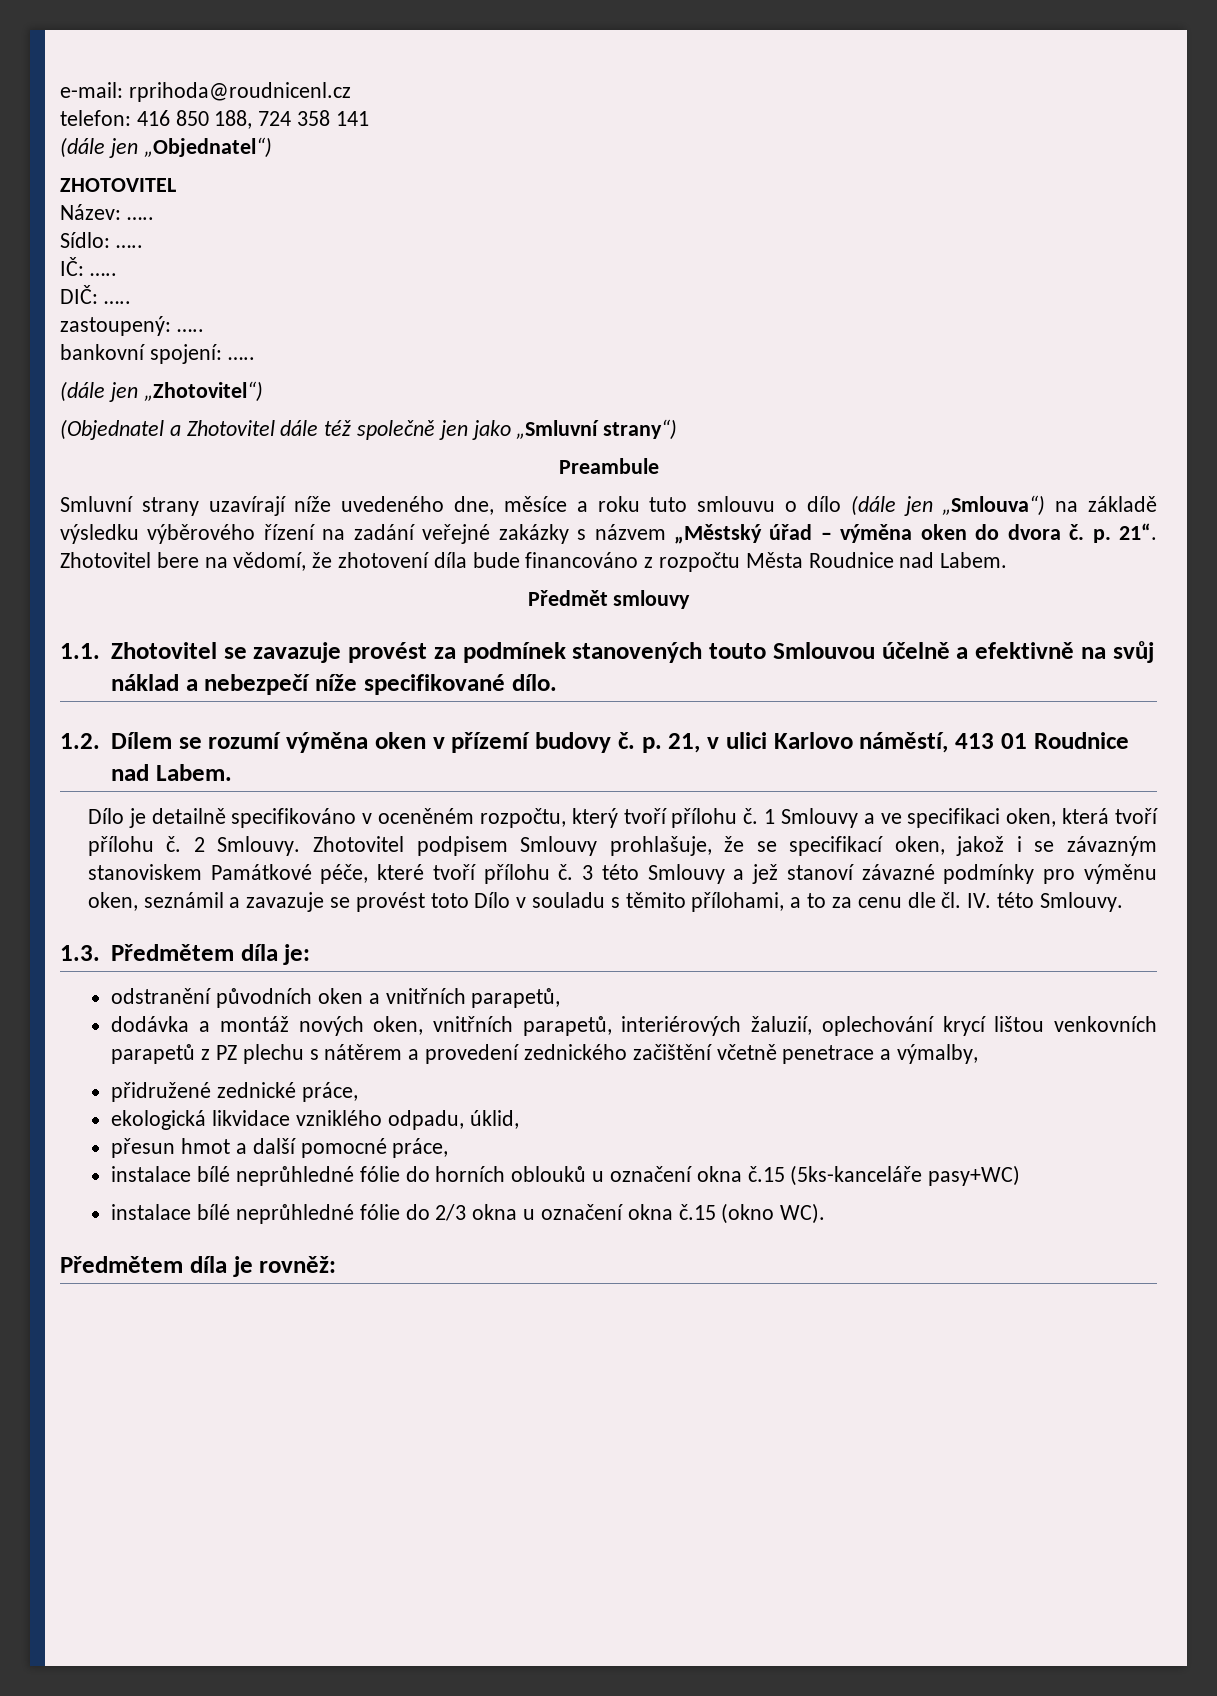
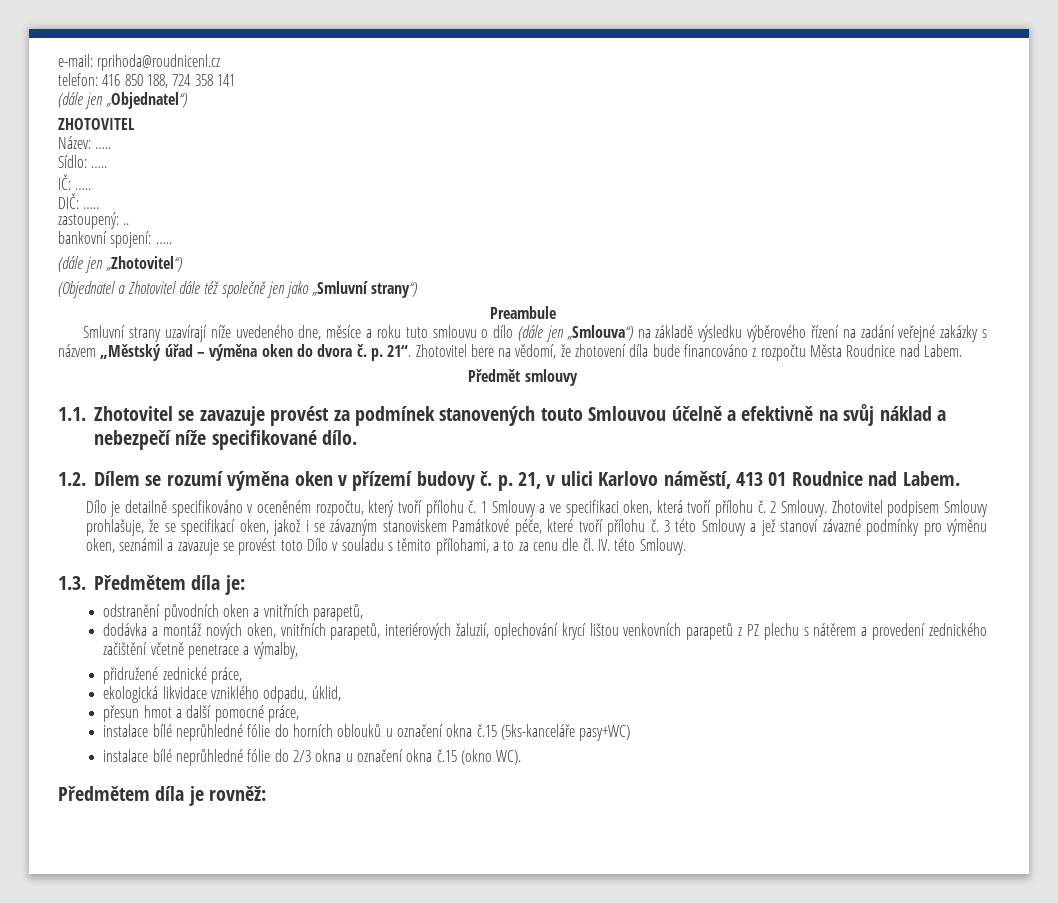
[176,329,204,332] ….. -> [123,223,130,225] ..

